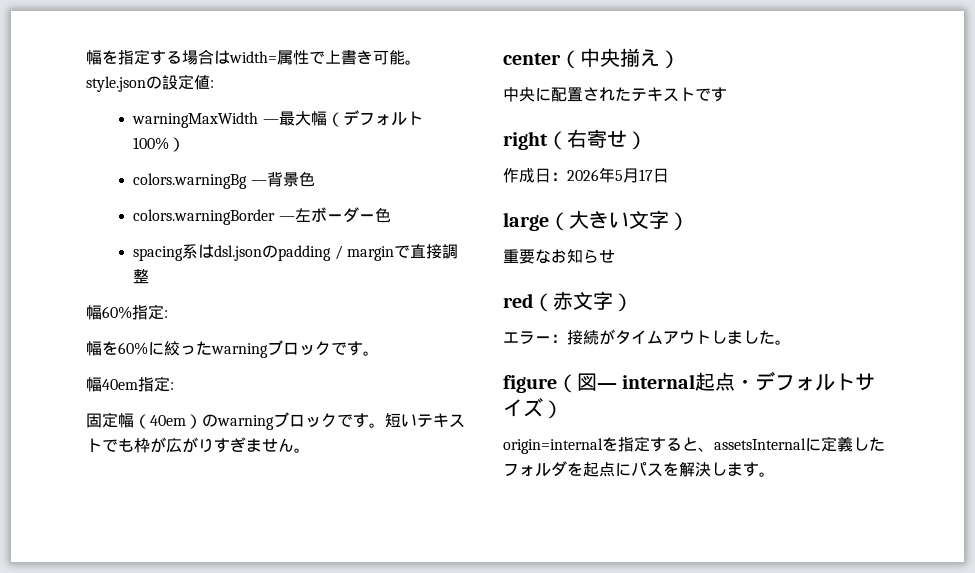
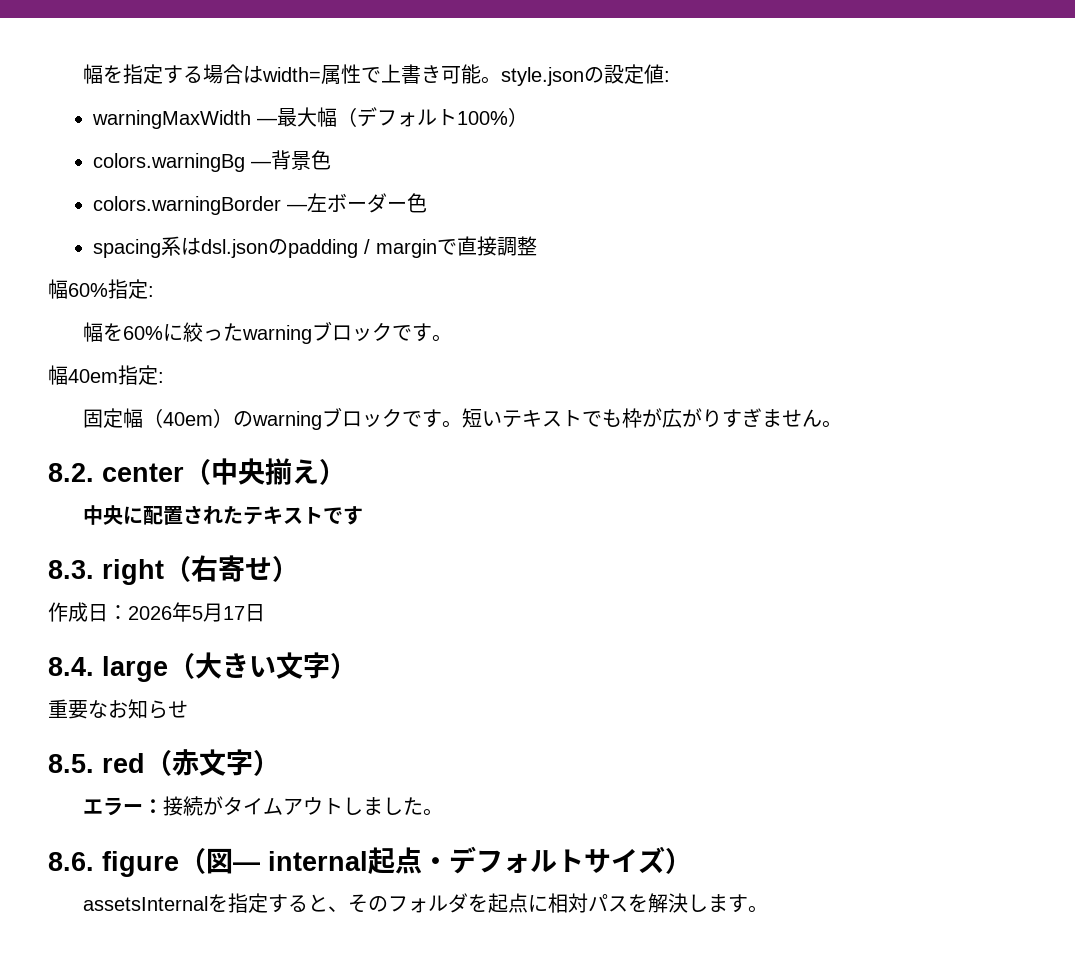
(310, 450) none -> [48,463,94,482] 8.2.
(727, 94) none -> [48,560,94,579] 8.3.
(669, 175) none -> [48,657,94,676] 8.4.
(615, 256) none -> [48,754,94,773] 8.5.
(791, 342) none -> [48,852,94,871] 8.6.
[503,438,603,454] origin=internal -> [82,896,208,911] assetsInternal
[714,436,885,452] assetsInternalに定義した -> [347,894,388,913] その
(631, 469) none -> [547,893,588,913] 相対

